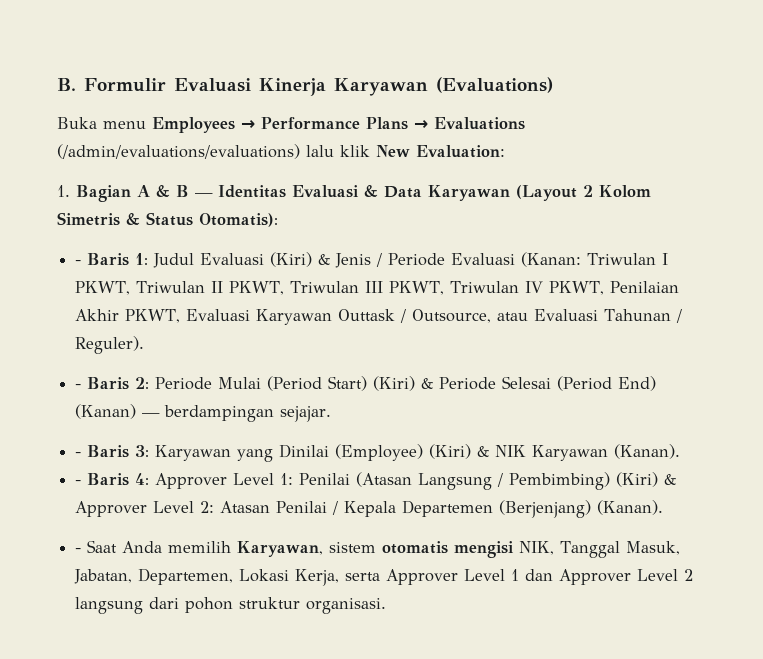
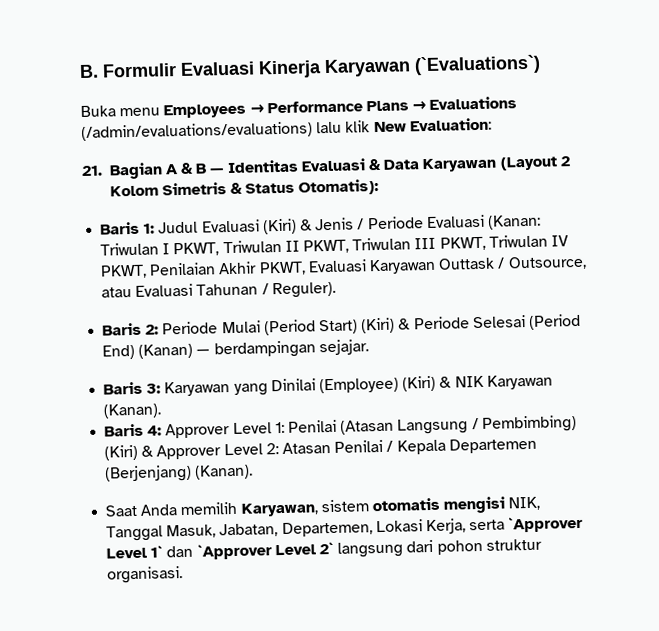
[436,77,553,93] (Evaluations) -> [414,54,541,76] (`Evaluations`)
[57,185,70,197] 1. -> [81,165,103,176] 21.
[75,260,82,265] - -> (380, 187) none
[75,384,82,389] - -> (336, 290) none
[75,452,82,457] - -> (369, 347) none
[75,480,82,485] - -> (163, 411) none
[75,548,82,553] - -> (254, 472) none
[386,569,694,585] Approver Level 1 dan Approver Level 2 -> [508,515,584,533] [106,541,334,560] `Approver Level 1` dan `Approver Level 2`

